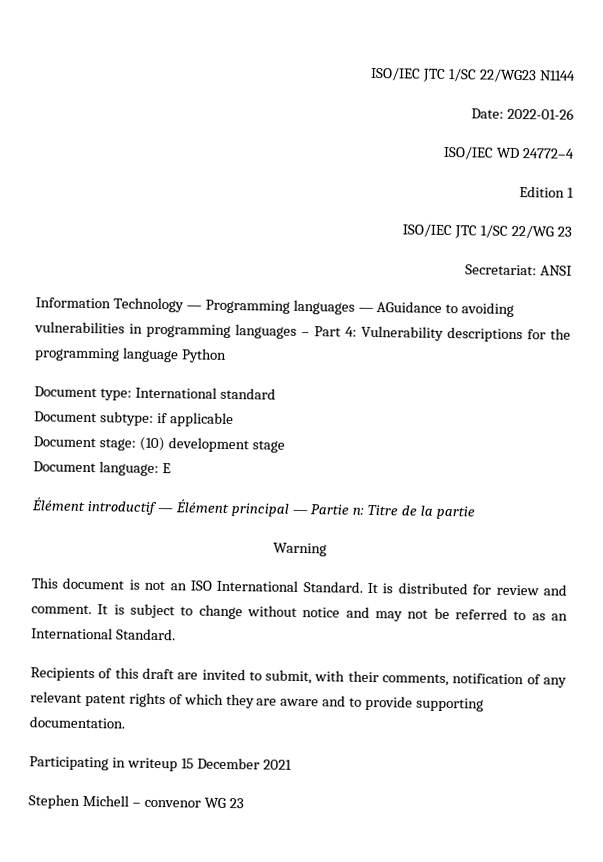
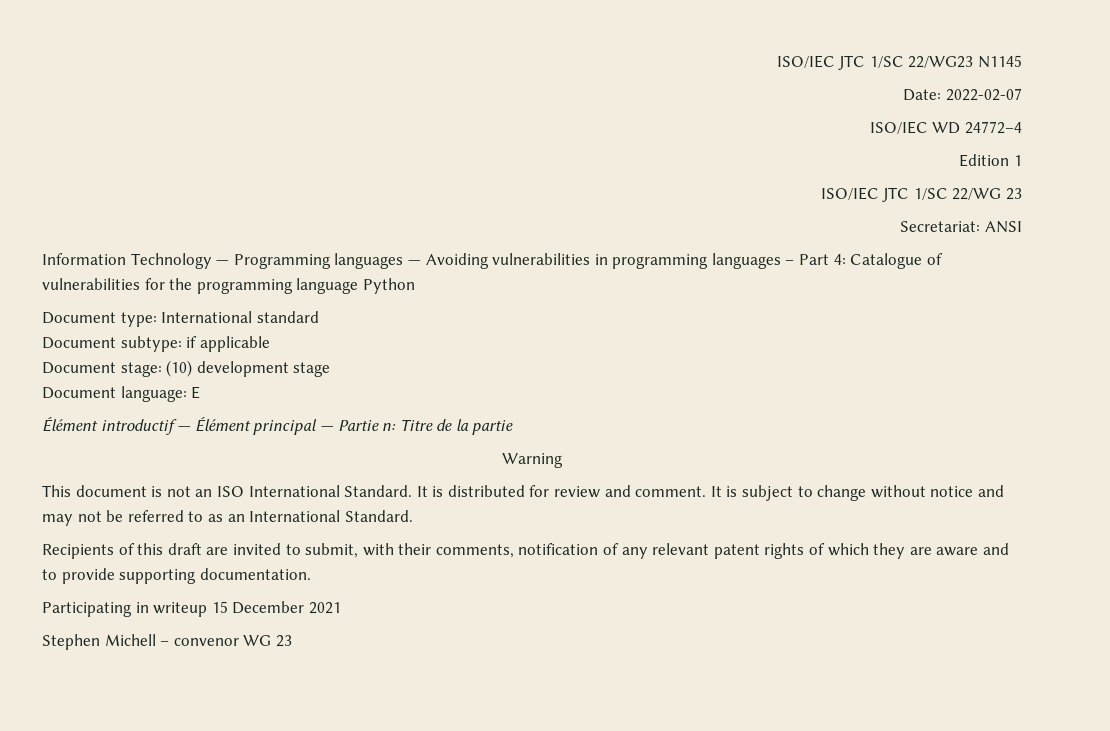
[539,70,577,81] N1144 -> [978,55,1023,68] N1145
[507,107,574,120] 2022-01-26 -> [946,88,1022,101] 2022-02-07
[376,301,515,317] AGuidance to avoiding -> [425,253,489,269] Avoiding
[361,325,523,343] Vulnerability descriptions -> [850,253,943,269] [42,278,140,290] Catalogue of vulnerabilities

